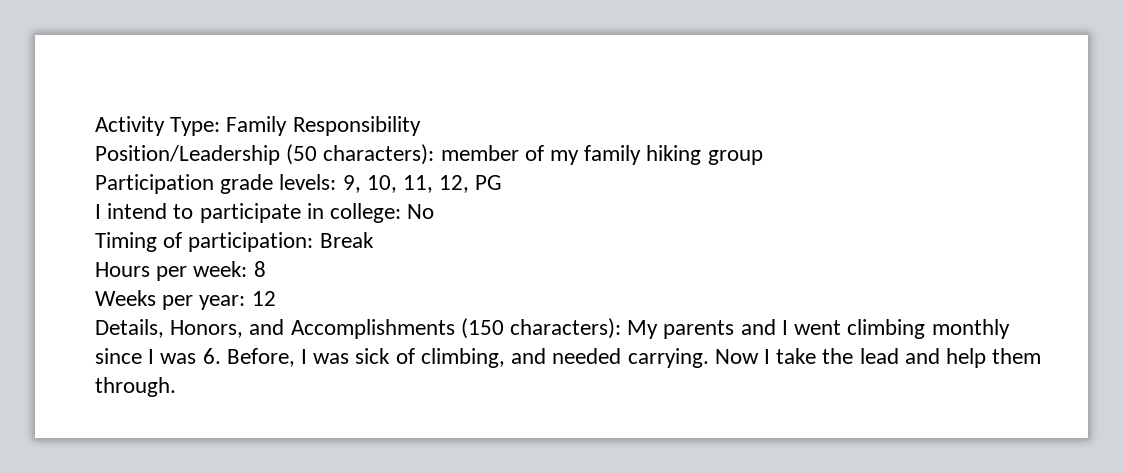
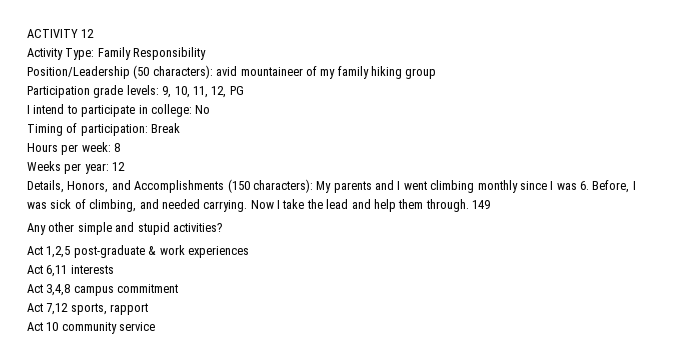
(95, 126) none -> [27,29,95,38] ACTIVITY 12 //
[440,145,519,161] member -> [216,66,303,76] avid mountaineer
(176, 387) none -> [472,200,490,209] [27,222,222,235] [27,245,249,258] [27,265,114,277] [27,284,179,296] [27,303,149,315] [27,322,156,334] 149 // Any other simple and stupid activities? // Act 1,2,5 post-graduate & work experiences // Act 6,11 interests // Act 3,4,8 campus commitment // Act 7,12 sports, rapport // Act 10 community service

